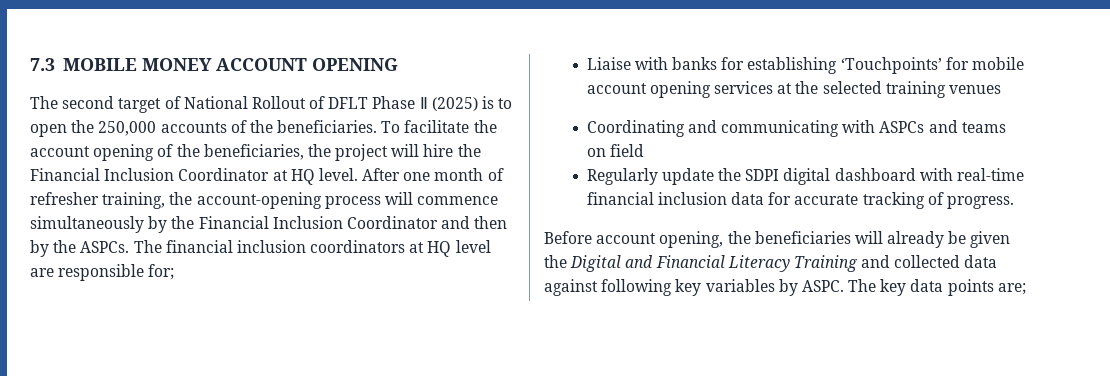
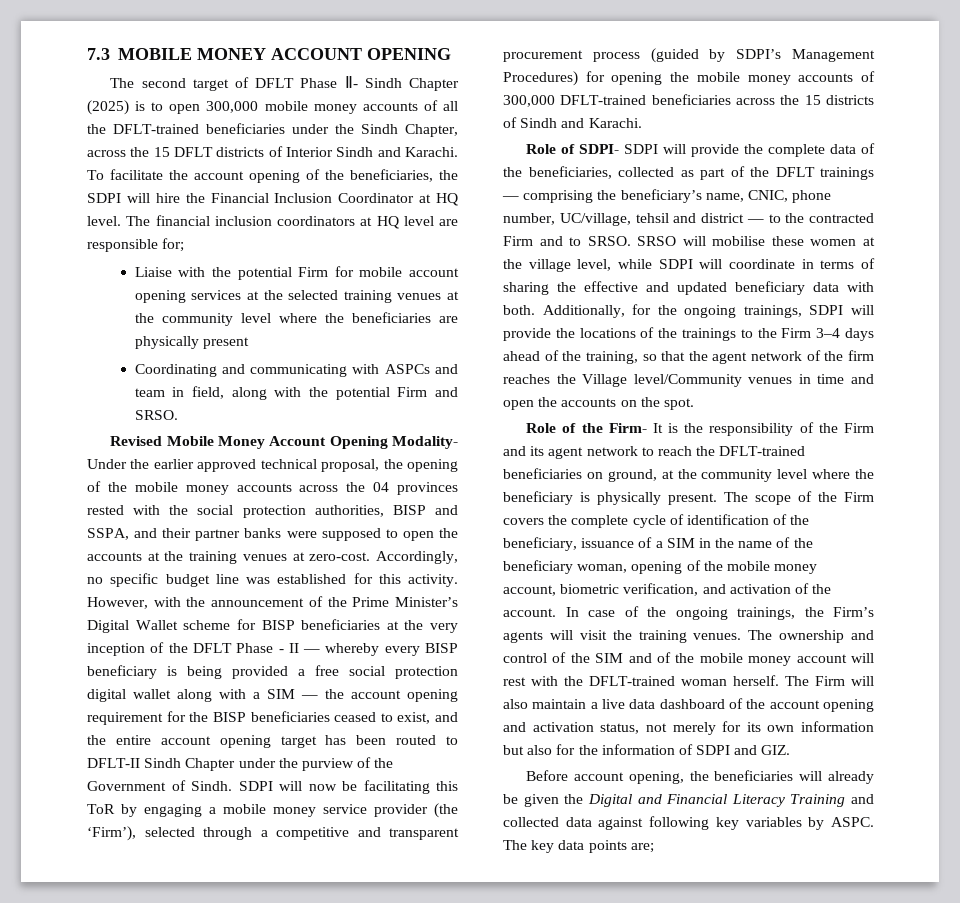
[183,96,513,111] [30,120,378,137] National Rollout of DFLT Phase Ⅱ (2025) is to open the 250,000 accounts of the beneficiaries. -> [255,76,459,91] [87,100,458,115] [87,123,458,137] [87,146,458,157] DFLT Phase Ⅱ- Sindh Chapter (2025) is to open 300,000 mobile money accounts of all the DFLT-trained beneficiaries under the Sindh Chapter, across the 15 DFLT districts of Interior Sindh and Karachi.
[335,144,389,161] project -> [87,193,121,203] SDPI
[362,168,504,181] [30,192,499,209] [30,216,508,233] [30,240,130,257] After one month of refresher training, the account-opening process will commence simultaneously by the Financial Inclusion Coordinator and then by the ASPCs. -> (121, 221) none
[672,57,942,74] banks for establishing ‘Touchpoints’ -> [211,267,329,280] the potential Firm
(1001, 89) none -> [446,291,459,300] [134,312,458,326] [134,336,249,349] at the community level where the beneficiaries are physically present
[961,122,1006,133] [586,144,644,157] [586,168,1024,185] [586,192,1014,209] teams on field // Regularly update the SDPI digital dashboard with real-time financial inclusion data for accurate tracking of progress. -> [134,386,458,400] [134,410,178,420] [110,436,458,449] [87,459,458,472] [87,481,458,495] [87,505,458,518] [87,528,458,541] [87,551,459,564] [87,573,458,587] [87,596,458,609] [87,619,458,633] [87,642,459,656] [87,665,458,679] [87,689,458,702] [87,711,458,725] [87,735,458,748] [87,757,394,771] [87,780,458,794] [87,803,458,818] [87,826,459,841] [503,48,875,63] [503,71,875,86] [503,94,874,107] [503,117,642,128] [526,143,875,157] [503,166,874,180] [502,189,832,203] [503,213,874,226] [503,236,875,246] [503,258,875,272] [503,281,874,295] [503,304,874,318] [503,327,874,341] [503,350,874,364] [503,374,874,387] [503,397,694,410] [526,422,874,436] [503,446,806,459] [503,468,874,482] [503,491,874,505] [503,514,810,528] [503,537,813,551] [503,560,818,574] [503,583,832,596] [503,606,874,620] [503,630,874,643] [503,652,874,666] [503,675,874,686] [503,698,874,712] [503,721,874,735] [503,744,791,755] team in field, along with the potential Firm and SRSO. // Revised Mobile Money Account Opening Modality- Under the earlier approved technical proposal, the opening of the mobile money accounts across the 04 provinces rested with the social protection authorities, BISP and SSPA, and their partner banks were supposed to open the accounts at the training venues at zero-cost. Accordingly, no specific budget line was established for this activity. However, with the announcement of the Prime Minister’s Digital Wallet scheme for BISP beneficiaries at the very inception of the DFLT Phase - II — whereby every BISP beneficiary is being provided a free social protection digital wallet along with a SIM — the account opening requirement for the BISP beneficiaries ceased to exist, and the entire account opening target has been routed to DFLT-II Sindh Chapter under the purview of the Government of Sindh. SDPI will now be facilitating this ToR by engaging a mobile money service provider (the ‘Firm’), selected through a competitive and transparent procurement process (guided by SDPI’s Management Procedures) for opening the mobile money accounts of 300,000 DFLT-trained beneficiaries across the 15 districts of Sindh and Karachi. // Role of SDPI- SDPI will provide the complete data of the beneficiaries, collected as part of the DFLT trainings — comprising the beneficiary’s name, CNIC, phone number, UC/village, tehsil and district — to the contracted Firm and to SRSO. SRSO will mobilise these women at the village level, while SDPI will coordinate in terms of sharing the effective and updated beneficiary data with both. Additionally, for the ongoing trainings, SDPI will provide the locations of the trainings to the Firm 3–4 days ahead of the training, so that the agent network of the firm reaches the Village level/Community venues in time and open the accounts on the spot. // Role of the Firm- It is the responsibility of the Firm and its agent network to reach the DFLT-trained beneficiaries on ground, at the community level where the beneficiary is physically present. The scope of the Firm covers the complete cycle of identification of the beneficiary, issuance of a SIM in the name of the beneficiary woman, opening of the mobile money account, biometric verification, and activation of the account. In case of the ongoing trainings, the Firm’s agents will visit the training venues. The ownership and control of the SIM and of the mobile money account will rest with the DFLT-trained woman herself. The Firm will also maintain a live data dashboard of the account opening and activation status, not merely for its own information but also for the information of SDPI and GIZ.

